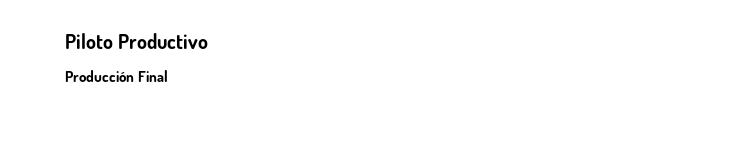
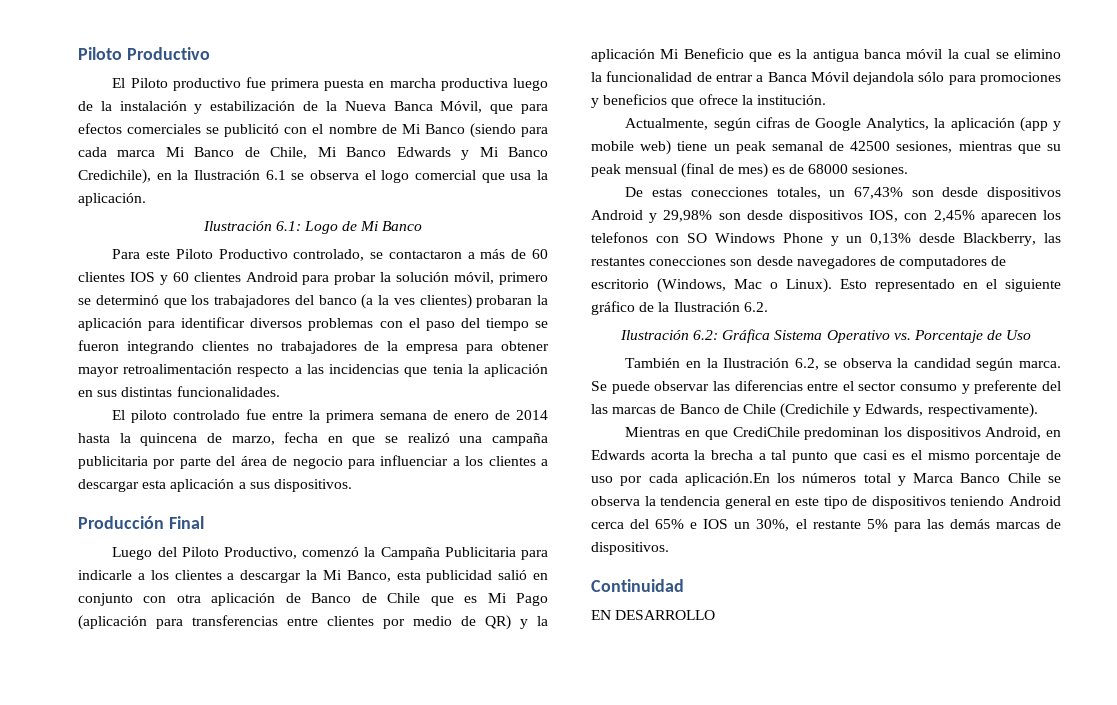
[65,70,169,82] Producción Final -> [112,77,548,91] [78,101,548,114] [78,123,548,138] [78,147,548,160] [78,169,549,184] [78,193,146,206] [202,221,423,234] [112,249,548,261] [78,272,549,285] [78,294,548,309] [78,317,549,331] [78,340,550,354] [78,364,548,377] [78,386,280,397] [112,409,548,423] [78,432,548,446] [78,455,549,469] [78,479,352,492] [78,516,204,529] [112,547,548,560] [78,570,548,583] [78,593,548,606] [78,615,548,630] [591,48,1061,62] [591,71,1061,85] [591,94,826,108] [625,117,1061,132] [591,140,1061,155] [591,163,909,178] [625,187,1061,200] [591,210,1061,223] [591,232,1061,246] [591,256,1007,269] [591,278,1061,293] [591,301,768,315] [619,329,1032,343] [625,358,1061,371] [591,380,1061,394] [591,403,1038,418] [625,427,1061,440] [591,450,1061,463] [591,473,1061,486] [591,496,1061,509] [591,519,1061,532] [591,542,669,555] [591,579,684,592] [591,610,716,620] El Piloto productivo fue primera puesta en marcha productiva luego de la instalación y estabilización de la Nueva Banca Móvil, que para efectos comerciales se publicitó con el nombre de Mi Banco (siendo para cada marca Mi Banco de Chile, Mi Banco Edwards y Mi Banco Credichile), en la Ilustración 6.1 se observa el logo comercial que usa la aplicación. // Ilustración 6.1: Logo de Mi Banco // Para este Piloto Productivo controlado, se contactaron a más de 60 clientes IOS y 60 clientes Android para probar la solución móvil, primero se determinó que los trabajadores del banco (a la ves clientes) probaran la aplicación para identificar diversos problemas con el paso del tiempo se fueron integrando clientes no trabajadores de la empresa para obtener mayor retroalimentación respecto a las incidencias que tenia la aplicación en sus distintas funcionalidades. // El piloto controlado fue entre la primera semana de enero de 2014 hasta la quincena de marzo, fecha en que se realizó una campaña publicitaria por parte del área de negocio para influenciar a los clientes a descargar esta aplicación a sus dispositivos. // Producción Final // Luego del Piloto Productivo, comenzó la Campaña Publicitaria para indicarle a los clientes a descargar la Mi Banco, esta publicidad salió en conjunto con otra aplicación de Banco de Chile que es Mi Pago (aplicación para transferencias entre clientes por medio de QR) y la aplicación Mi Beneficio que es la antigua banca móvil la cual se elimino la funcionalidad de entrar a Banca Móvil dejandola sólo para promociones y beneficios que ofrece la institución. // Actualmente, según cifras de Google Analytics, la aplicación (app y mobile web) tiene un peak semanal de 42500 sesiones, mientras que su peak mensual (final de mes) es de 68000 sesiones. // De estas conecciones totales, un 67,43% son desde dispositivos Android y 29,98% son desde dispositivos IOS, con 2,45% aparecen los telefonos con SO Windows Phone y un 0,13% desde Blackberry, las restantes conecciones son desde navegadores de computadores de escritorio (Windows, Mac o Linux). Esto representado en el siguiente gráfico de la Ilustración 6.2. // Ilustración 6.2: Gráfica Sistema Operativo vs. Porcentaje de Uso // También en la Ilustración 6.2, se observa la candidad según marca. Se puede observar las diferencias entre el sector consumo y preferente del las marcas de Banco de Chile (Credichile y Edwards, respectivamente). // Mientras en que CrediChile predominan los dispositivos Android, en Edwards acorta la brecha a tal punto que casi es el mismo porcentaje de uso por cada aplicación.En los números total y Marca Banco Chile se observa la tendencia general en este tipo de dispositivos teniendo Android cerca del 65% e IOS un 30%, el restante 5% para las demás marcas de dispositivos. // Continuidad // EN DESARROLLO

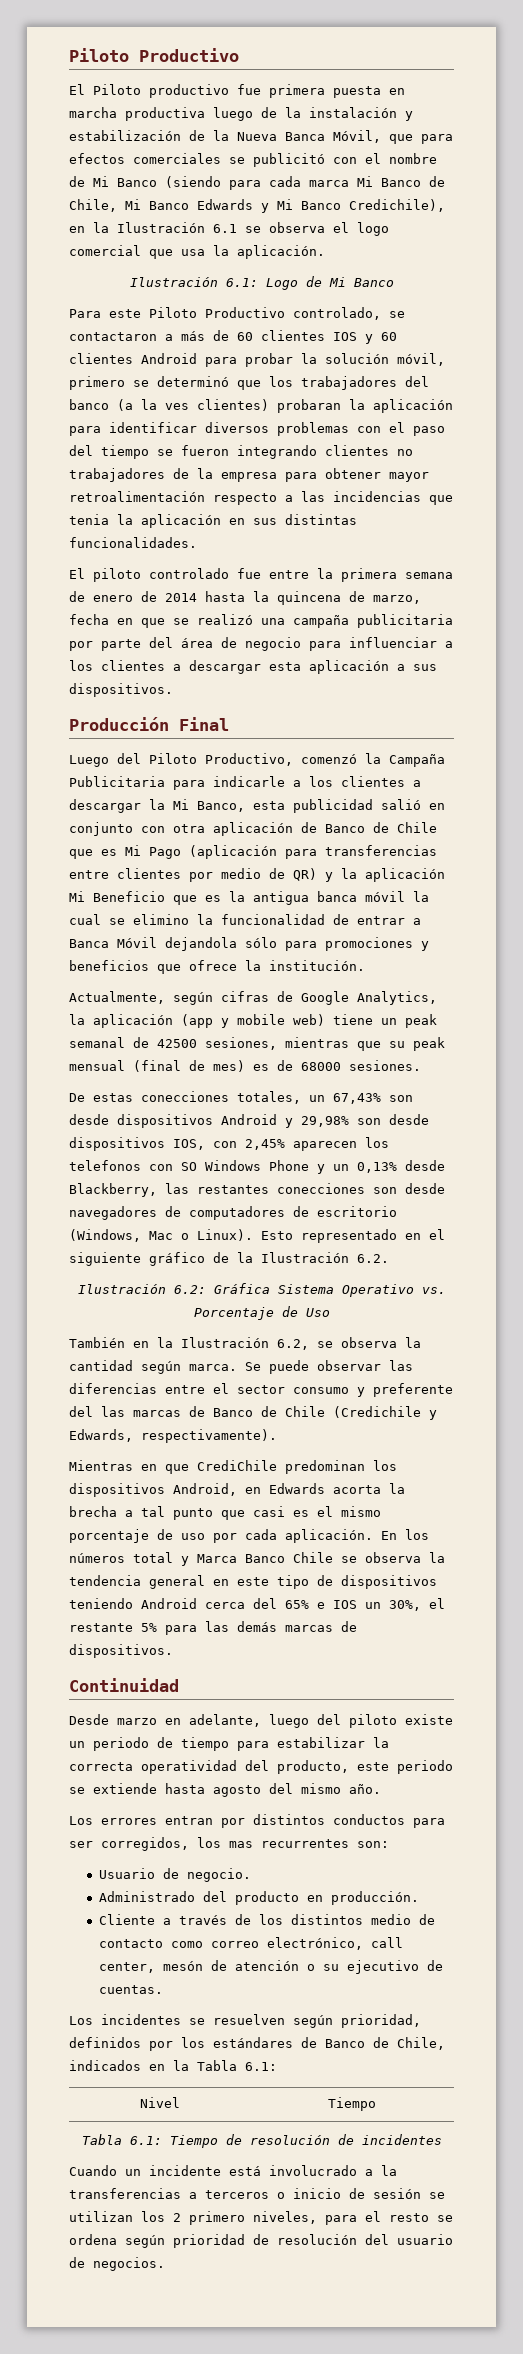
[913,358,971,368] candidad -> [69,1360,133,1371] cantidad
[684,473,770,486] aplicación.En -> [285,1529,397,1543] aplicación. En
[591,610,716,620] EN DESARROLLO -> [69,1714,453,1728] [69,1737,389,1751] [69,1760,453,1774] [69,1783,381,1797] [69,1814,445,1828] [69,1837,389,1851] [98,1868,251,1882] [98,1891,419,1905] [98,1914,435,1925] [98,1937,403,1950] [98,1960,443,1974] [98,1985,163,1994] [69,2014,421,2028] [69,2037,445,2051] [69,2060,277,2071] [139,2097,180,2108] [327,2097,376,2111] [81,2134,442,2148] [69,2165,397,2176] [69,2188,445,2199] [69,2211,453,2225] [69,2234,453,2248] [69,2257,165,2271] Desde marzo en adelante, luego del piloto existe un periodo de tiempo para estabilizar la correcta operatividad del producto, este periodo se extiende hasta agosto del mismo año. // Los errores entran por distintos conductos para ser corregidos, los mas recurrentes son: // Usuario de negocio. // Administrado del producto en producción. // Cliente a través de los distintos medio de contacto como correo electrónico, call center, mesón de atención o su ejecutivo de cuentas. // Los incidentes se resuelven según prioridad, definidos por los estándares de Banco de Chile, indicados en la Tabla 6.1: // Nivel | Tiempo // Tabla 6.1: Tiempo de resolución de incidentes // Cuando un incidente está involucrado a la transferencias a terceros o inicio de sesión se utilizan los 2 primero niveles, para el resto se ordena según prioridad de resolución del usuario de negocios.

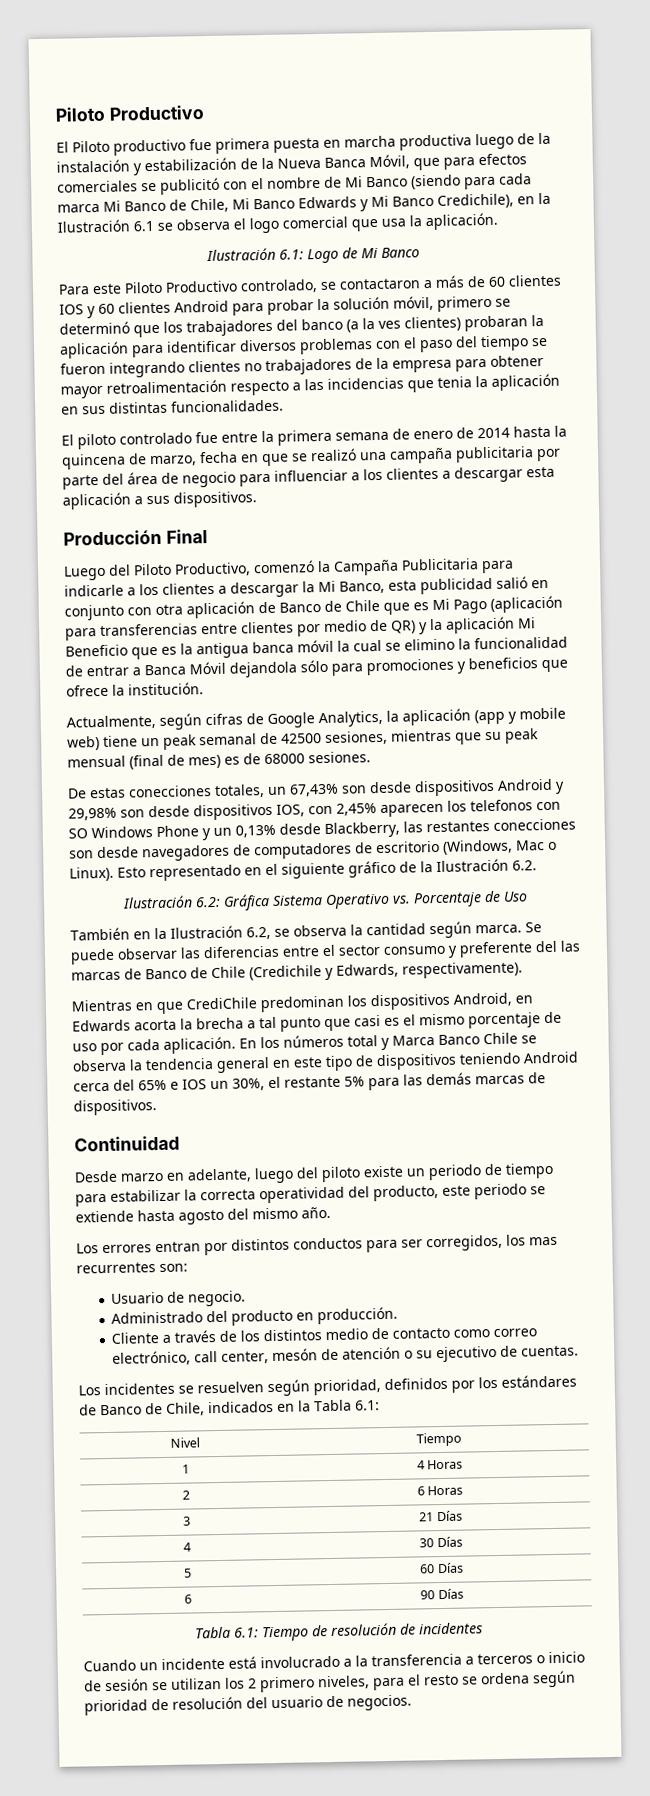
(376, 2104) none -> [182,1464,190,1474] [416,1459,464,1470] [182,1490,190,1500] [416,1485,464,1496] [183,1516,191,1526] [419,1510,463,1522] [183,1542,191,1552] [419,1536,463,1548] [184,1568,192,1578] [419,1562,464,1574] [184,1594,192,1604] [420,1588,464,1600] // 1 | 4 Horas // 2 | 6 Horas // 3 | 21 Días // 4 | 30 Días // 5 | 60 Días // 6 | 90 Días
[69,2188,181,2199] transferencias -> [371,1653,462,1667] transferencia

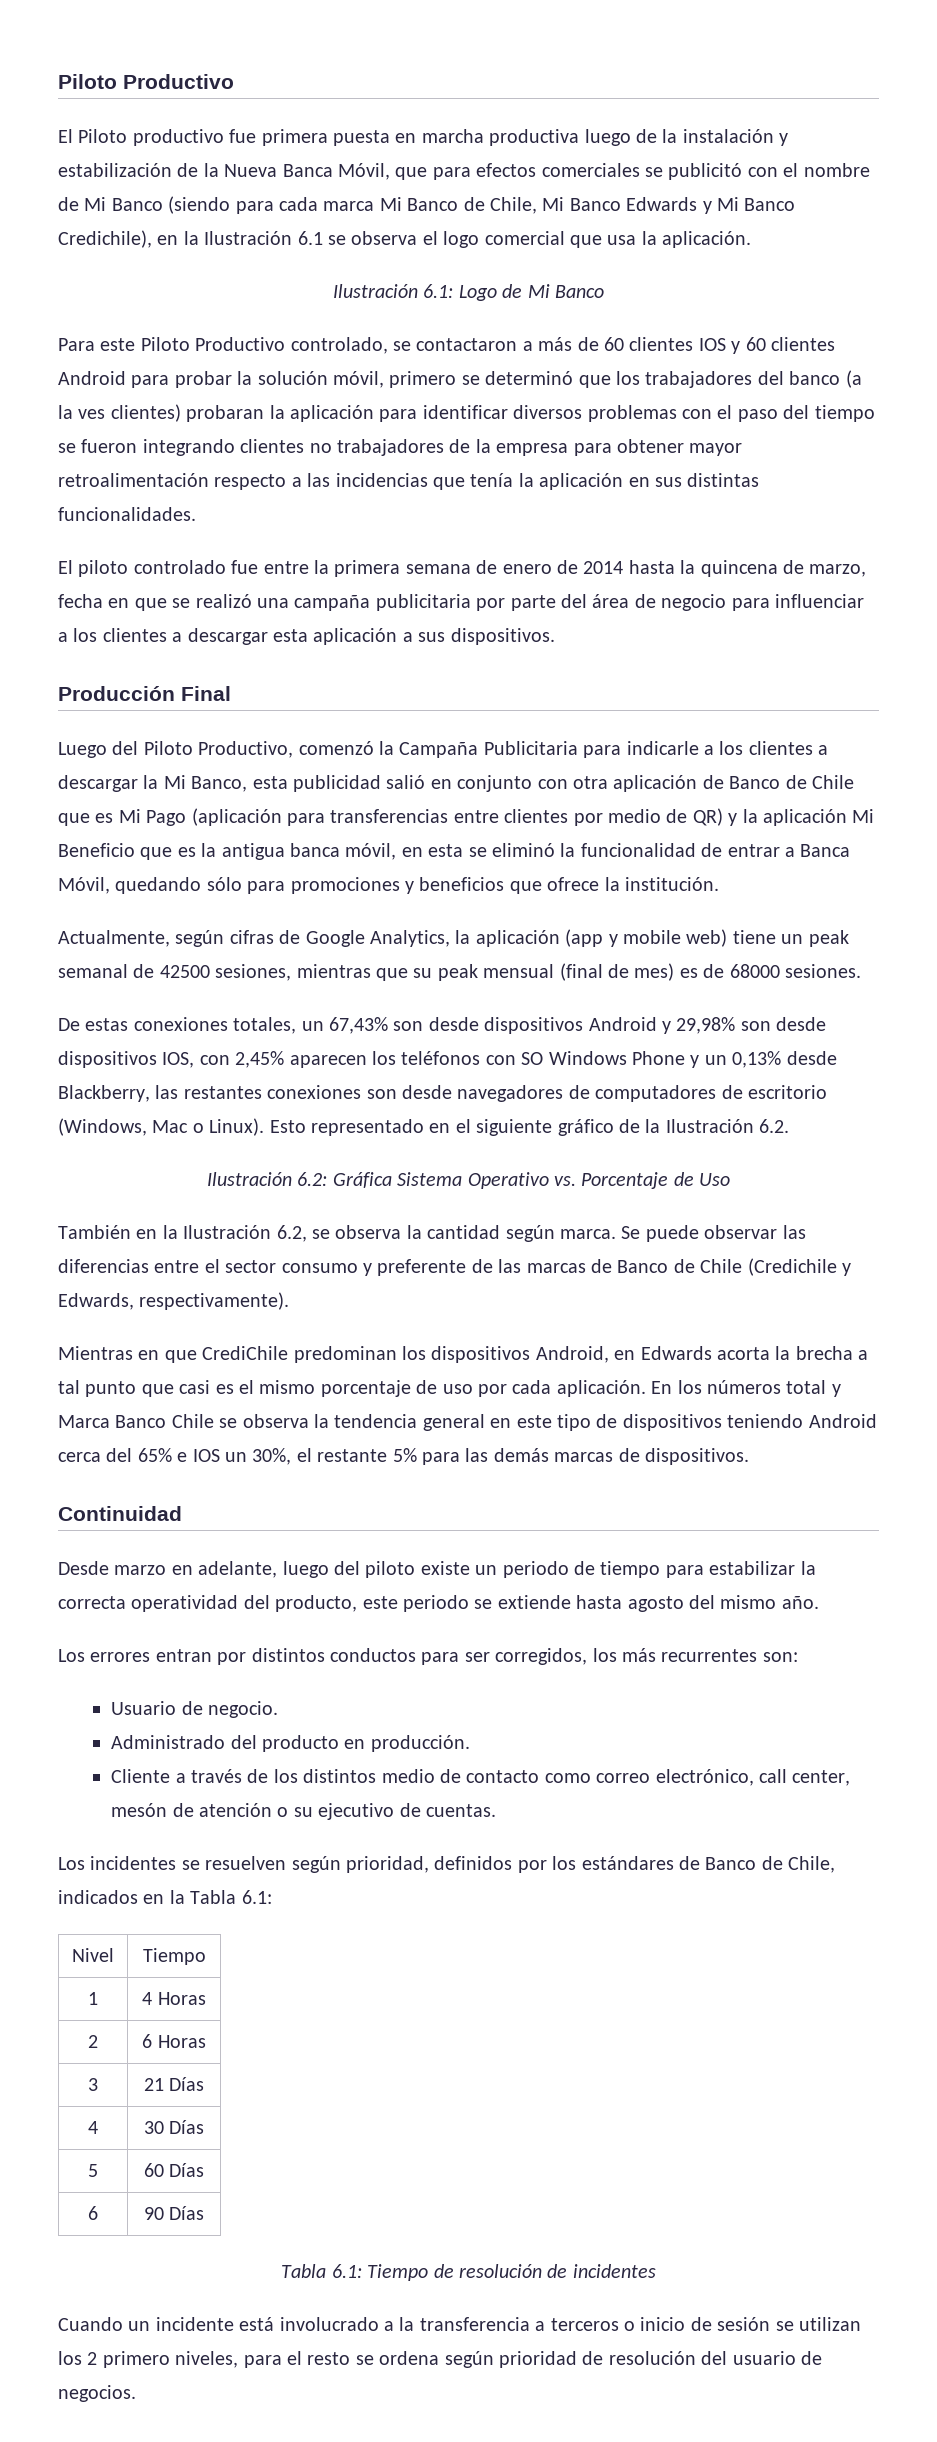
[437,376,472,388] tenia -> [470,473,514,487] tenía
[297,638,455,653] móvil la cual se elimino -> [345,843,555,860] móvil, en esta se eliminó
[189,661,298,678] Móvil dejandola -> [58,877,202,894] Móvil, quedando
[128,785,212,798] conecciones -> [133,1017,228,1031] conexiones
[470,799,533,812] telefonos -> [401,1051,481,1065] teléfonos
[493,818,576,831] conecciones -> [267,1085,362,1099] conexiones
[535,940,558,953] del -> [471,1259,493,1273] de
[529,1236,558,1246] mas -> [621,1648,656,1662] más

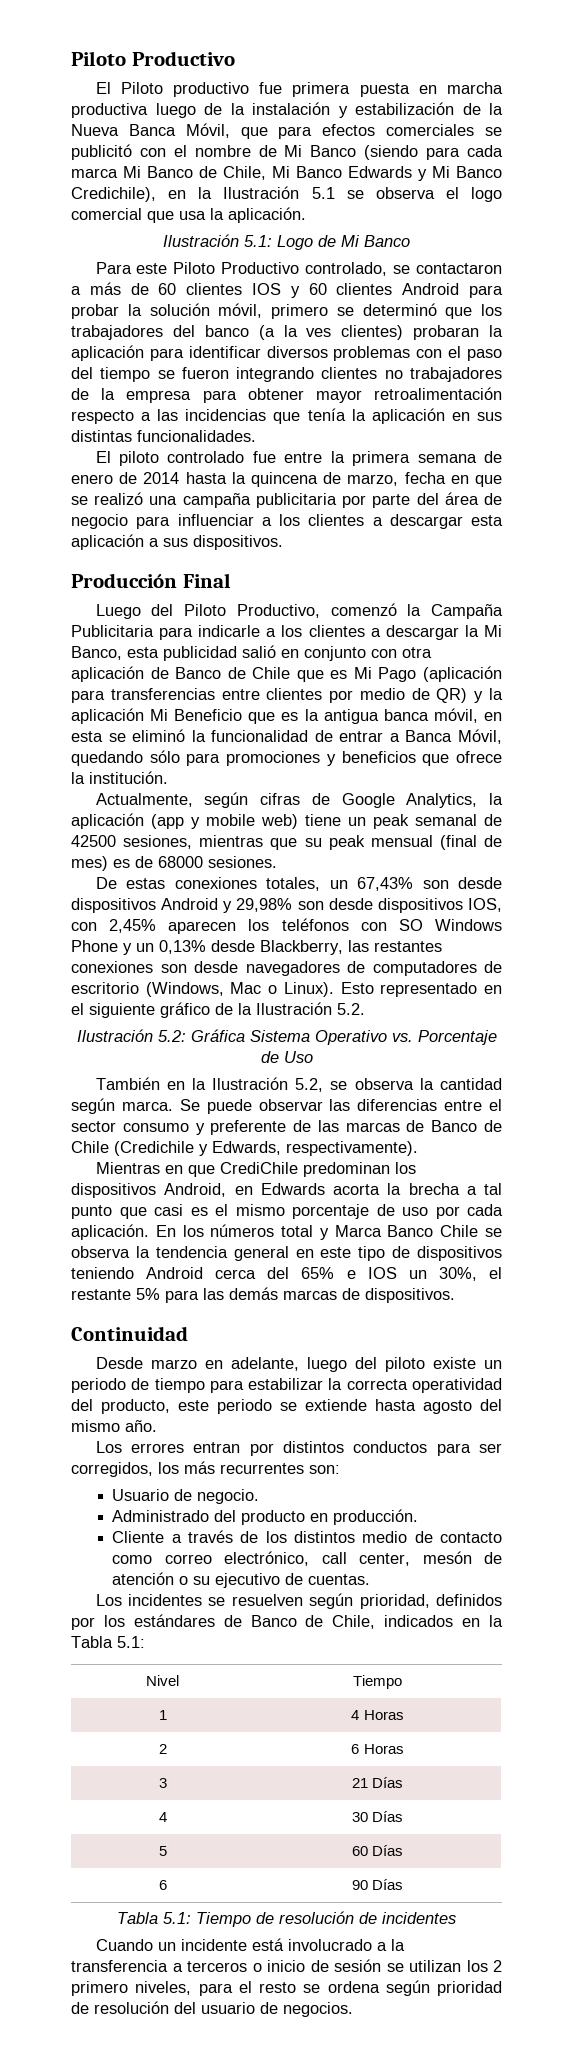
[297,231,323,245] 6.1 -> [311,187,335,199] 5.1
[423,284,454,298] 6.1: -> [244,235,272,247] 5.1:
[759,1119,790,1133] [206,1172,328,1186] 6.2. // Ilustración 6.2: -> [337,1003,365,1015] [76,1029,186,1042] 5.2. // Ilustración 5.2:
[276,1225,307,1242] 6.2, -> [295,1078,324,1092] 5.2,
[241,1890,272,1904] 6.1: -> [117,1636,145,1648] 5.1:
[331,2264,362,2278] 6.1: -> [163,1912,191,1924] 5.1:

